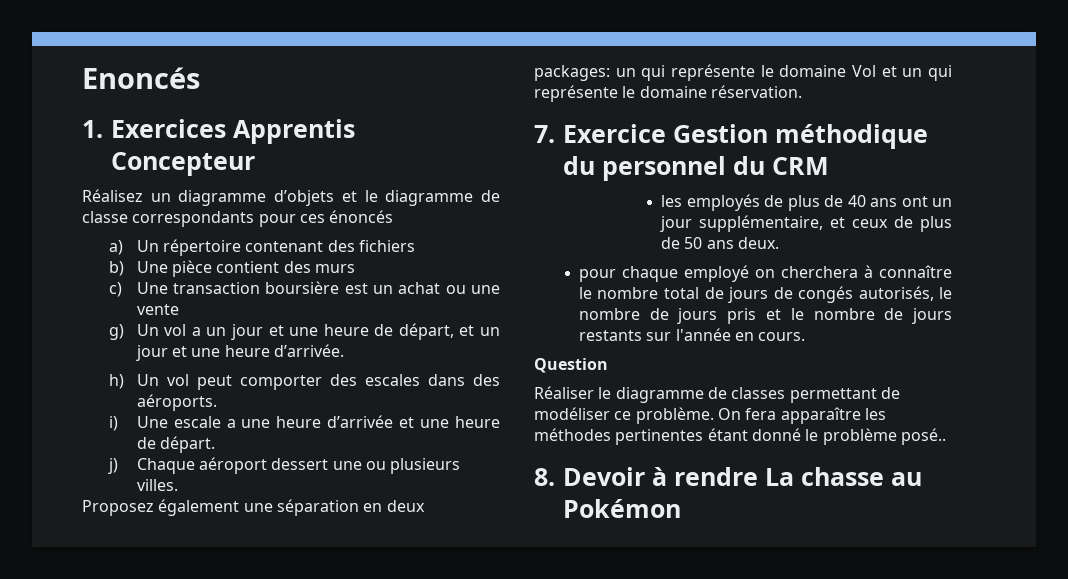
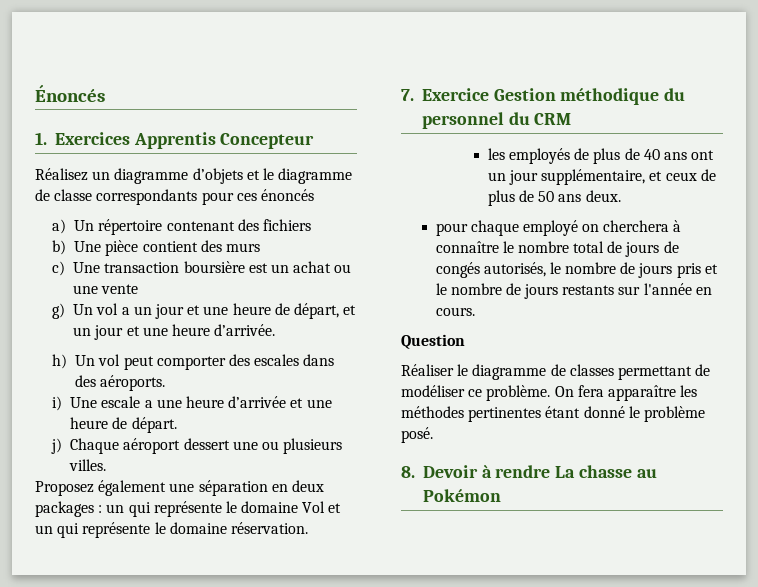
[82,67,200,89] Enoncés -> [35,85,105,102] Énoncés
[534,65,610,81] packages: -> [35,501,103,517] packages :
[900,428,946,445] posé.. -> [401,427,433,443] posé.

